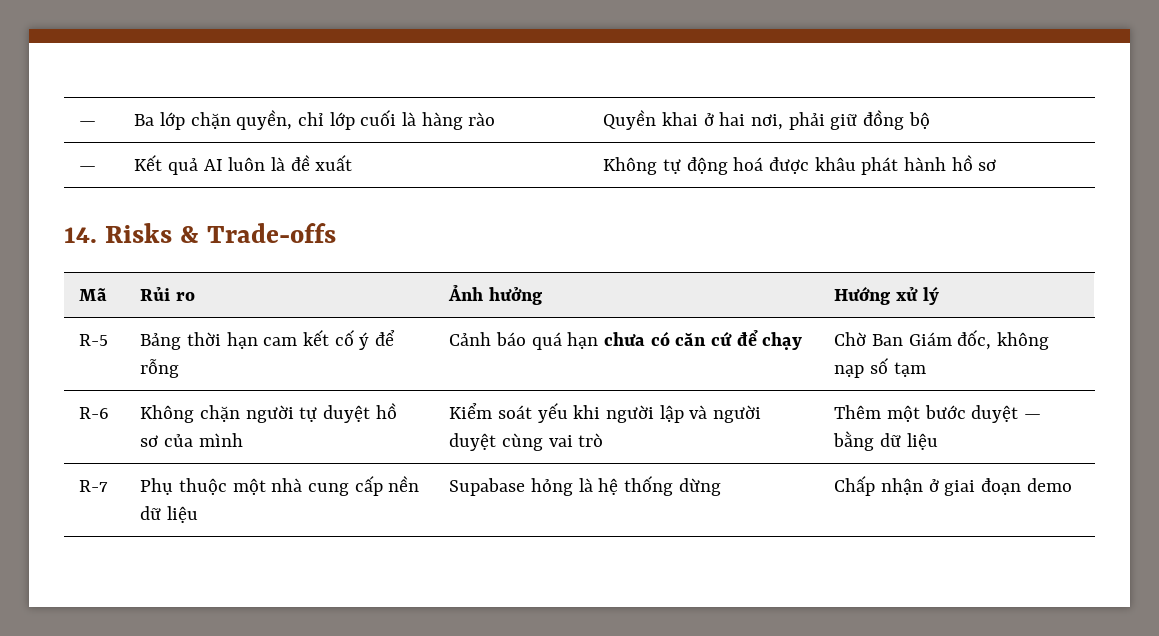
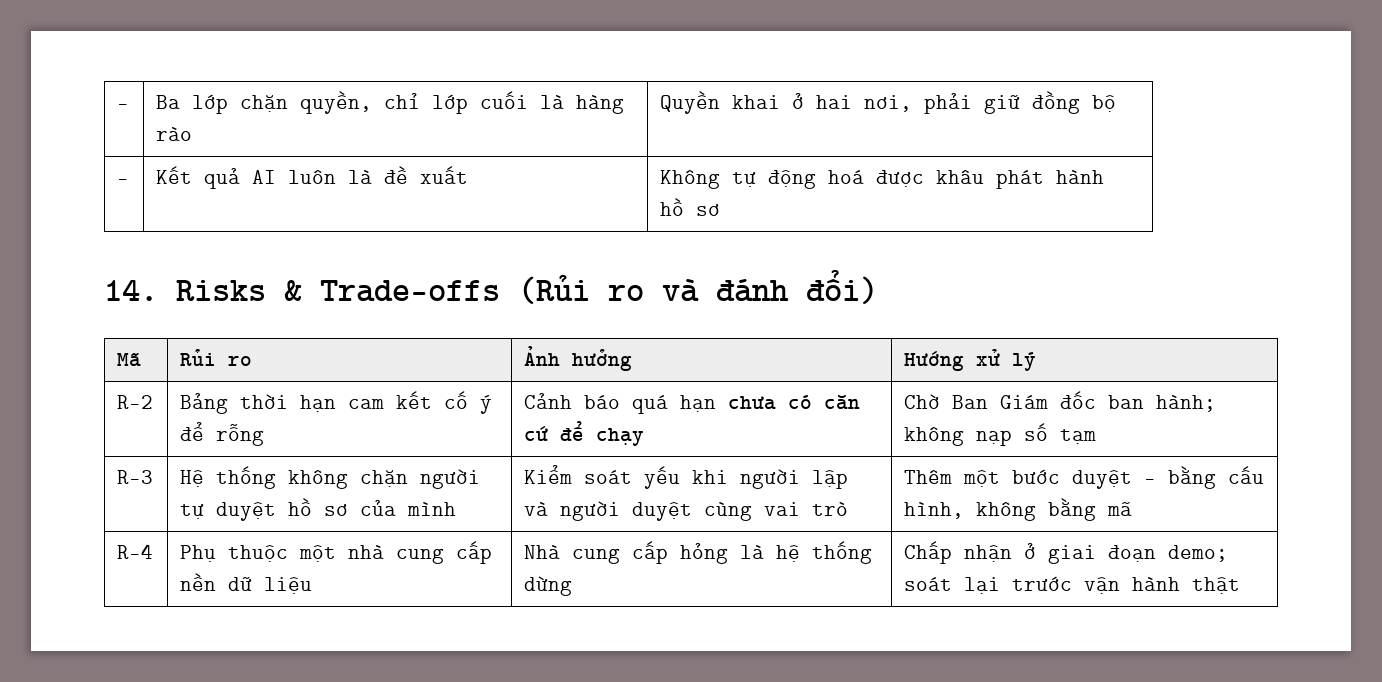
(336, 233) none -> [518,270,878,304] (Rủi ro và đánh đổi)
[79,334,109,346] R-5 -> [117,395,154,409] R-2
[957,330,992,350] đốc, -> [1060,391,1217,412] đốc ban hành;
[79,407,110,419] [140,405,195,423] R-6 | Không -> [117,470,154,484] [180,466,349,489] R-3 | Hệ thống không
[879,433,938,450] [79,480,109,492] dữ liệu // R-7 -> [1228,466,1265,484] [904,498,1133,521] [117,544,154,559] cấu hình, không bằng mã // R-4
[449,478,526,496] Supabase -> [524,541,669,564] Nhà cung cấp
[1026,478,1072,492] demo -> [1168,545,1229,562] [904,576,1241,594] demo; soát lại trước vận hành thật

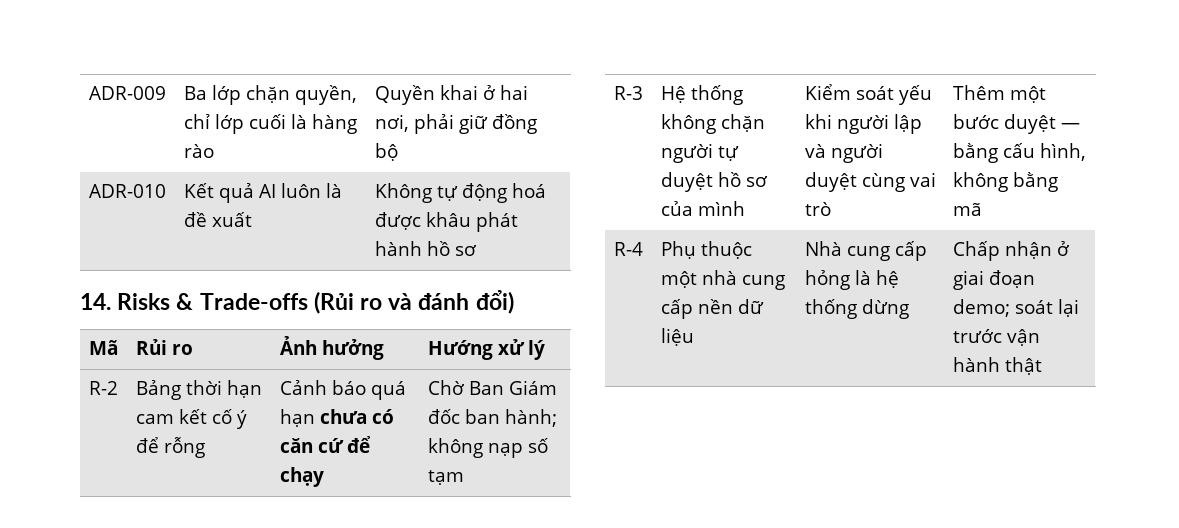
[117,104,130,109] — -> [88,86,166,100] ADR-009
[117,179,130,184] — -> [88,184,166,198] ADR-010

